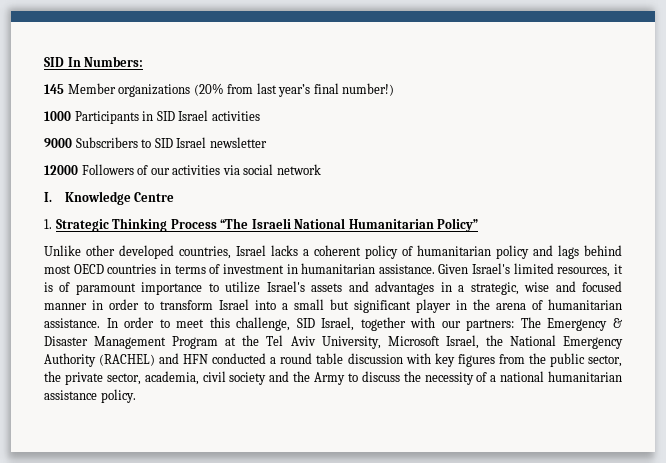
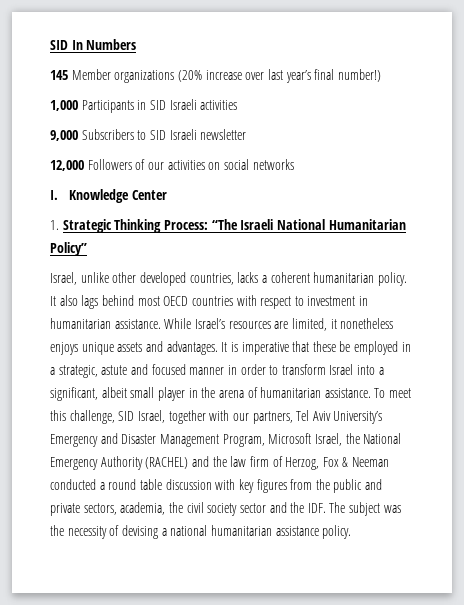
[84,56,144,67] Numbers: -> [86,39,137,50] Numbers
[227,84,254,94] from -> [205,70,265,80] increase over
[44,111,71,121] 1000 -> [50,100,78,111] 1,000
[178,110,209,121] Israel -> [169,99,197,110] Israeli
[44,138,72,148] 9000 -> [50,130,78,141] 9,000
[176,137,207,148] Israel -> [169,129,197,140] Israeli
[44,165,78,175] 12000 -> [50,160,84,171] 12,000
[222,164,321,175] via social network -> [208,159,294,170] on social networks
[134,192,175,202] Centre -> [131,190,167,200] Center
[170,219,217,229] Process -> [163,220,208,230] Process:
[44,245,81,256] Unlike -> [50,272,109,285] Israel, unlike
[236,245,266,256] Israel -> (234, 279) none
[365,245,553,259] policy of humanitarian policy and -> [313,272,407,286] [50,295,78,306] humanitarian policy. It also
[159,264,221,274] in terms of -> [236,295,304,309] with respect to
[438,263,624,277] [44,281,435,295] Given Israel's limited resources, it is of paramount importance to utilize Israel's assets and advantages -> [164,318,394,331] [50,341,399,355] While Israel’s resources are limited, it nonetheless enjoys unique assets and advantages. It is imperative that these be employed
[524,282,550,292] wise -> [101,365,128,375] astute
[294,299,411,313] small but significant -> [50,387,155,401] significant, albeit small
[106,317,170,328] In order to -> [374,388,386,398] To
[466,317,623,331] [44,335,381,349] partners: The Emergency & Disaster Management Program at the Tel Aviv University, -> [252,410,383,424] [50,433,265,447] partners, Tel Aviv University’s Emergency and Disaster Management Program,
[183,354,209,364] HFN -> [212,456,390,470] the law firm of Herzog, Fox & Neeman
[588,355,622,367] [44,371,199,385] sector, the private sector, academia, -> [365,479,383,490] [50,502,183,516] and private sectors, academia, the
[269,371,400,385] and the Army to discuss -> [239,502,401,516] sector and the IDF. The subject was
(488, 377) none -> [121,525,158,539] devising

